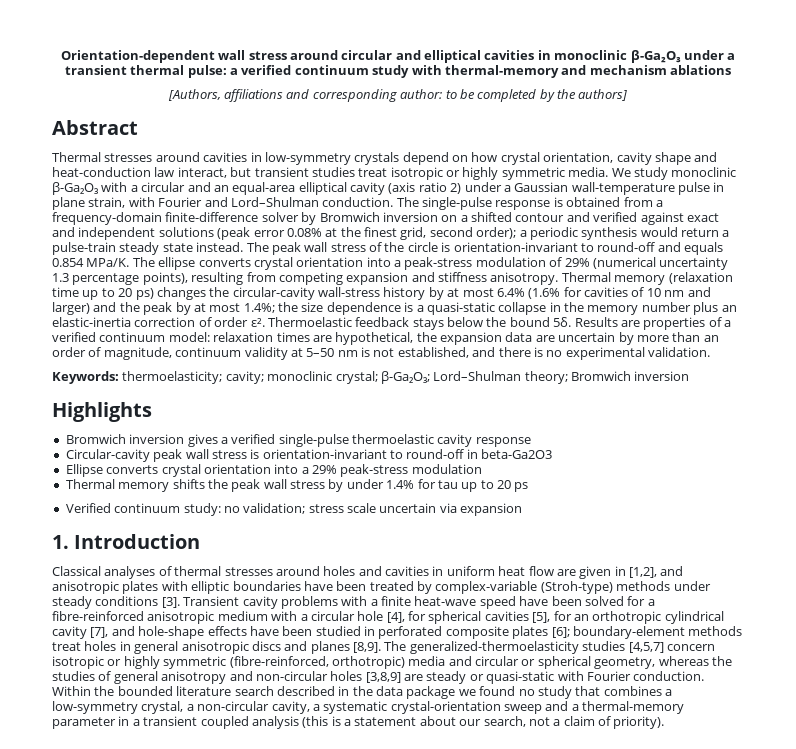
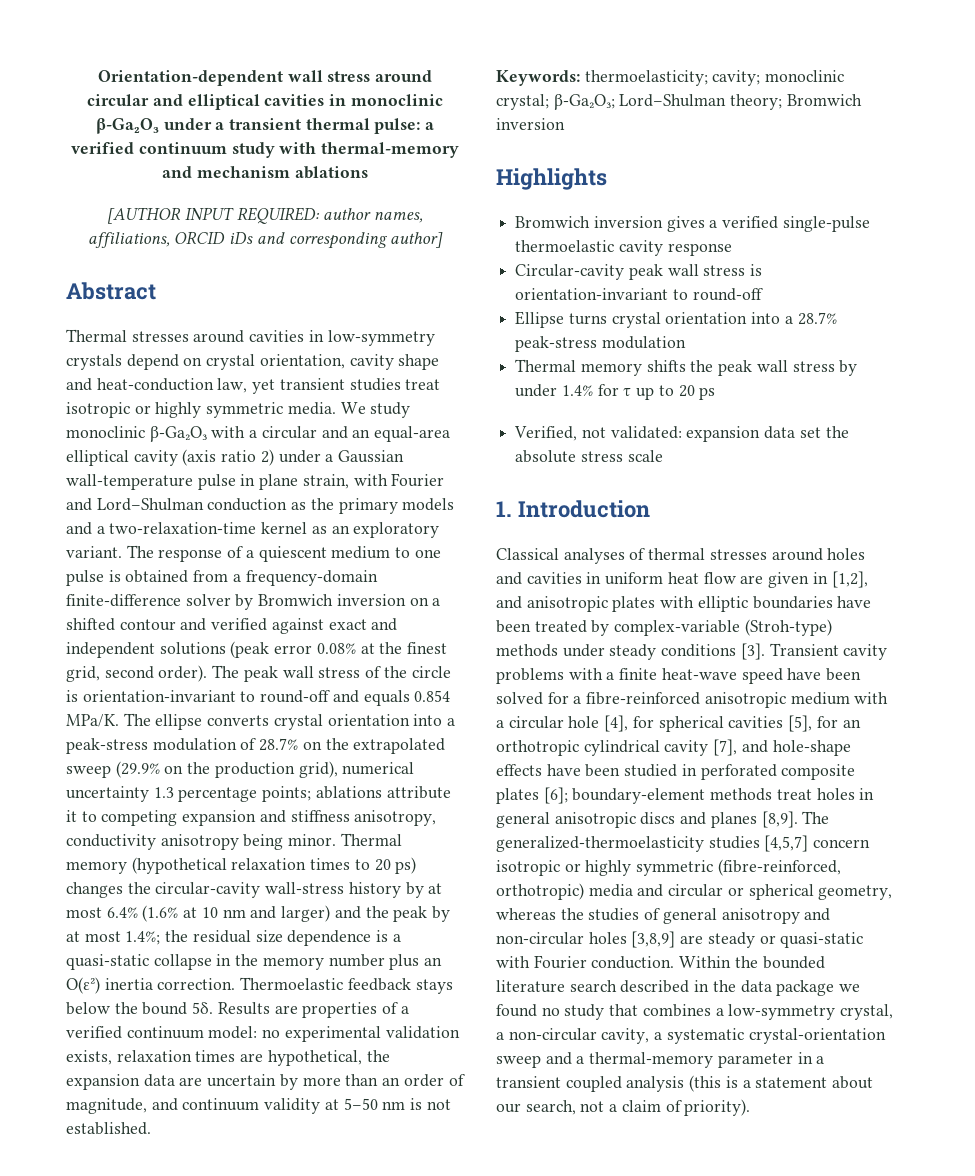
[167,89,628,102] [Authors, affiliations and corresponding author: to be completed by the authors] -> [107,207,423,224] [87,231,444,249] [AUTHOR INPUT REQUIRED: author names, affiliations, ORCID iDs and corresponding author]
[471,152,498,162] how -> (203, 361) none
[154,167,252,178] law interact, but -> [217,378,276,394] law, yet
[322,197,551,210] conduction. The single-pulse response -> [207,498,455,514] [66,522,440,538] [66,545,441,562] [66,570,104,586] conduction as the primary models and a two-relaxation-time kernel as an exploratory variant. The response of a quiescent medium to one pulse
[476,227,730,240] [52,242,244,255] order); a periodic synthesis would return a pulse-train steady state instead. -> [158,665,208,682] order).
[564,257,729,270] [52,272,733,285] [52,287,99,300] 29% (numerical uncertainty 1.3 percentage points), resulting from competing expansion and stiffness anisotropy. Thermal memory (relaxation time up -> [259,738,446,754] [66,761,415,778] [66,786,451,802] [66,810,437,826] [66,833,402,850] [66,857,351,874] 28.7% on the extrapolated sweep (29.9% on the production grid), numerical uncertainty 1.3 percentage points; ablations attribute it to competing expansion and stiffness anisotropy, conductivity anisotropy being minor. Thermal memory (hypothetical relaxation times
[563,287,645,297] for cavities of -> [183,907,198,918] at
(298, 307) none -> [192,930,251,943] residual
[52,317,265,327] elastic-inertia correction of order ε². -> [66,977,236,994] O(ε²) inertia correction.
(210, 337) none -> [262,1026,460,1042] [66,1050,112,1065] no experimental validation exists,
(172, 353) none -> [151,1098,178,1111] and
[397,347,710,360] established, and there is no experimental validation. -> [66,1122,151,1135] established.
[466,449,553,459] in beta-Ga2O3 -> (763, 294) none
[106,464,337,477] converts crystal orientation into a 29% -> [568,312,837,328] turns crystal orientation into a 28.7%
[437,480,458,489] tau -> [623,388,632,396] τ
[65,503,306,516] Verified continuum study: no validation; -> [514,426,849,442] [515,450,577,463] Verified, not validated: expansion data set the absolute
[379,503,523,516] uncertain via expansion -> (663, 456) none

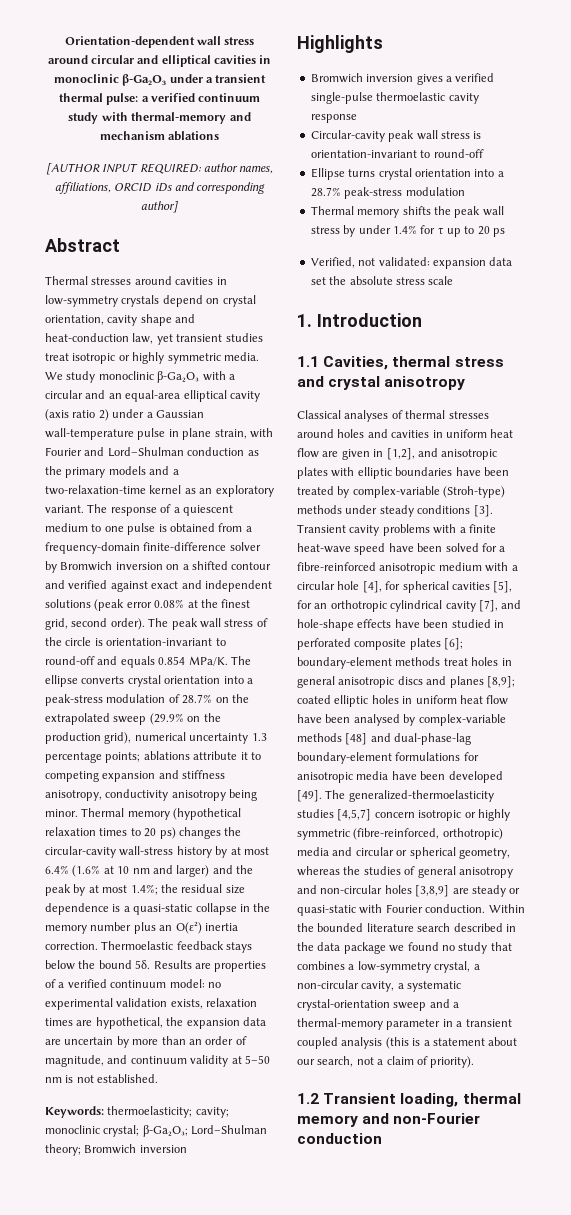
(650, 509) none -> [297,356,504,370] [297,376,466,390] // 1.1 Cavities, thermal stress and crystal anisotropy
[761,811,798,828] [8,9]. -> [486,676,515,688] [297,695,509,707] [297,714,506,726] [297,733,472,745] [297,752,479,764] [297,771,503,783] [297,790,322,802] [8,9]; coated elliptic holes in uniform heat flow have been analysed by complex-variable methods [48] and dual-phase-lag boundary-element formulations for anisotropic media have been developed [49].
(751, 1107) none -> [297,1093,521,1107] [297,1113,481,1127] [297,1133,382,1144] // 1.2 Transient loading, thermal memory and non-Fourier conduction

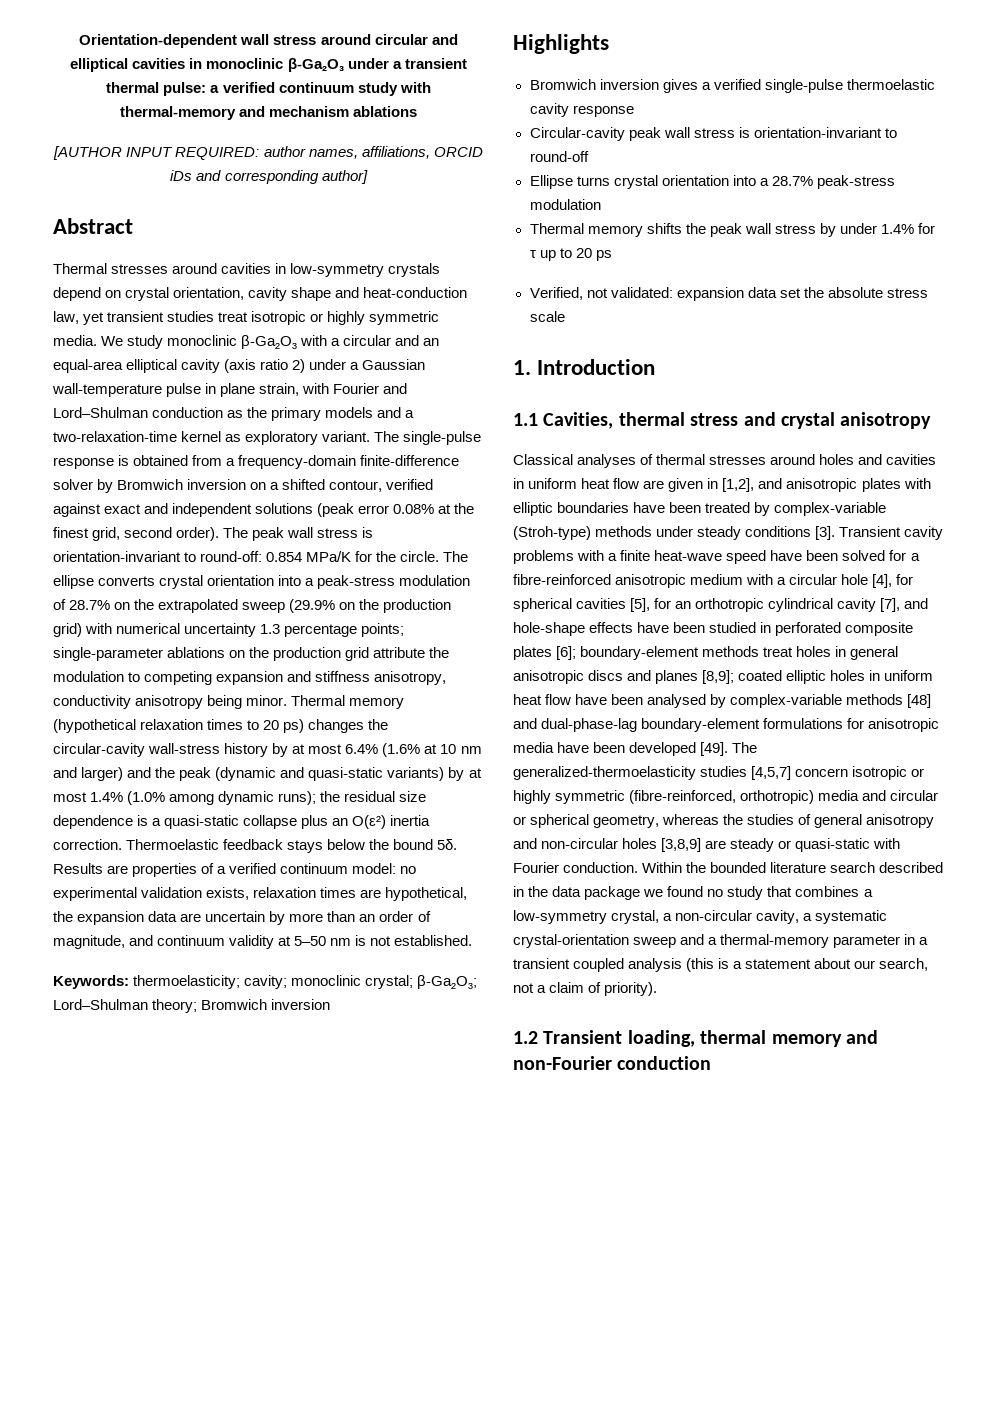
[199,488,213,494] an -> (242, 438) none
[110,504,233,516] [45,523,156,535] response of a quiescent medium to one pulse -> [403,431,482,445] [53,457,114,469] single-pulse response
[231,562,272,570] [45,580,65,589] contour and -> [329,480,383,492] contour,
[256,618,268,627] [45,637,226,646] [45,656,228,668] of the circle is orientation-invariant to round-off and equals 0.854 MPa/K. -> [362,527,374,538] [53,551,440,562] is orientation-invariant to round-off: 0.854 MPa/K for the circle.
[104,732,132,744] grid), -> [53,623,113,637] grid) with
[143,751,248,760] ablations attribute it -> [53,647,450,661] [53,671,124,682] single-parameter ablations on the production grid attribute the modulation
[73,884,158,896] by at most 1.4%; -> [215,767,482,781] [53,791,317,805] (dynamic and quasi-static variants) by at most 1.4% (1.0% among dynamic runs);
[239,903,271,912] [45,922,132,934] in the memory number -> (298, 822) none

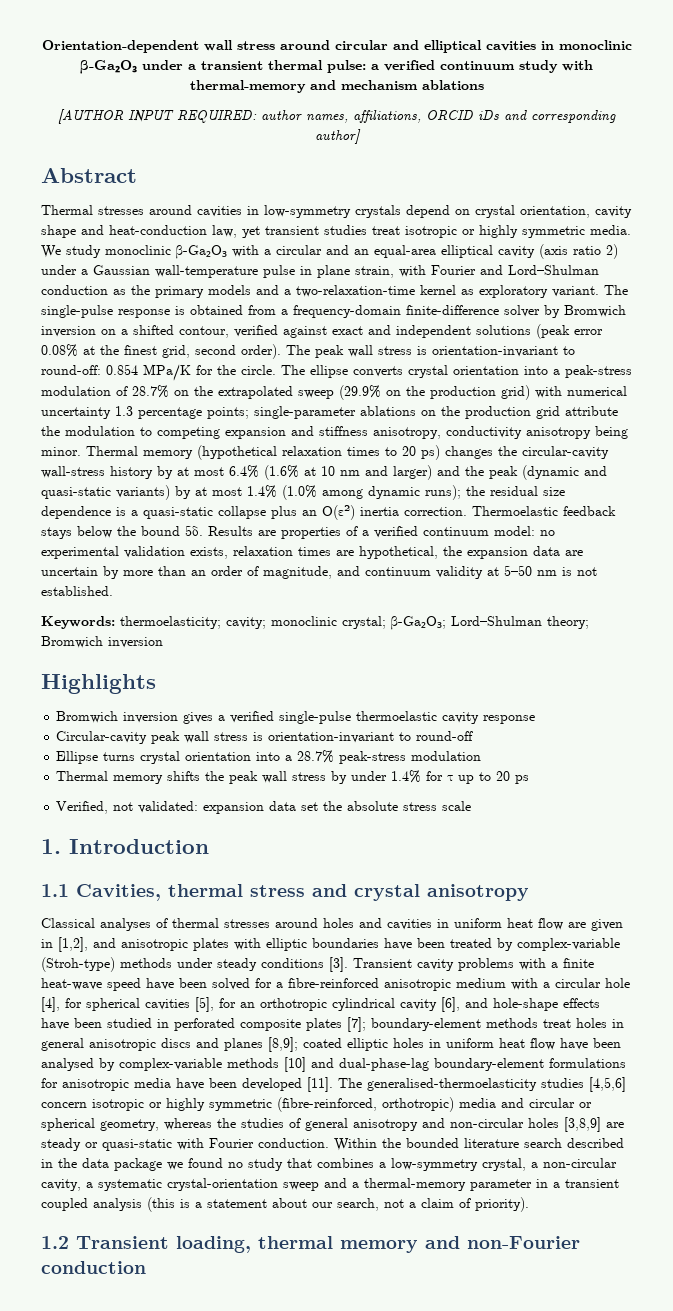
[880,598,901,612] [7], -> [441,997,460,1012] [6],
[556,646,577,660] [6]; -> [347,1017,366,1032] [7];
[907,694,932,708] [48] -> [284,1057,306,1072] [10]
[700,742,758,756] [513,766,792,780] [49]. The generalized-thermoelasticity studies [4,5,7] -> [307,1077,626,1092] [11]. The generalised-thermoelasticity studies [4,5,6]

